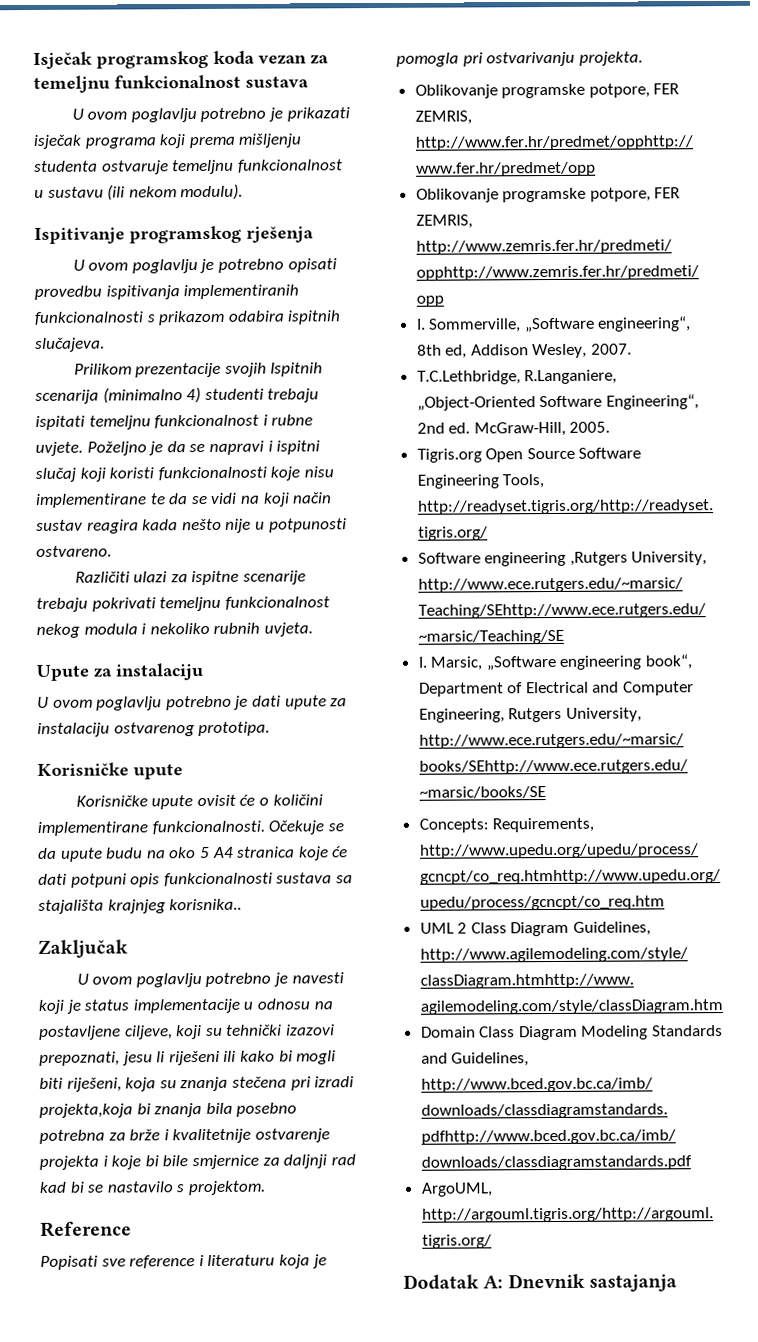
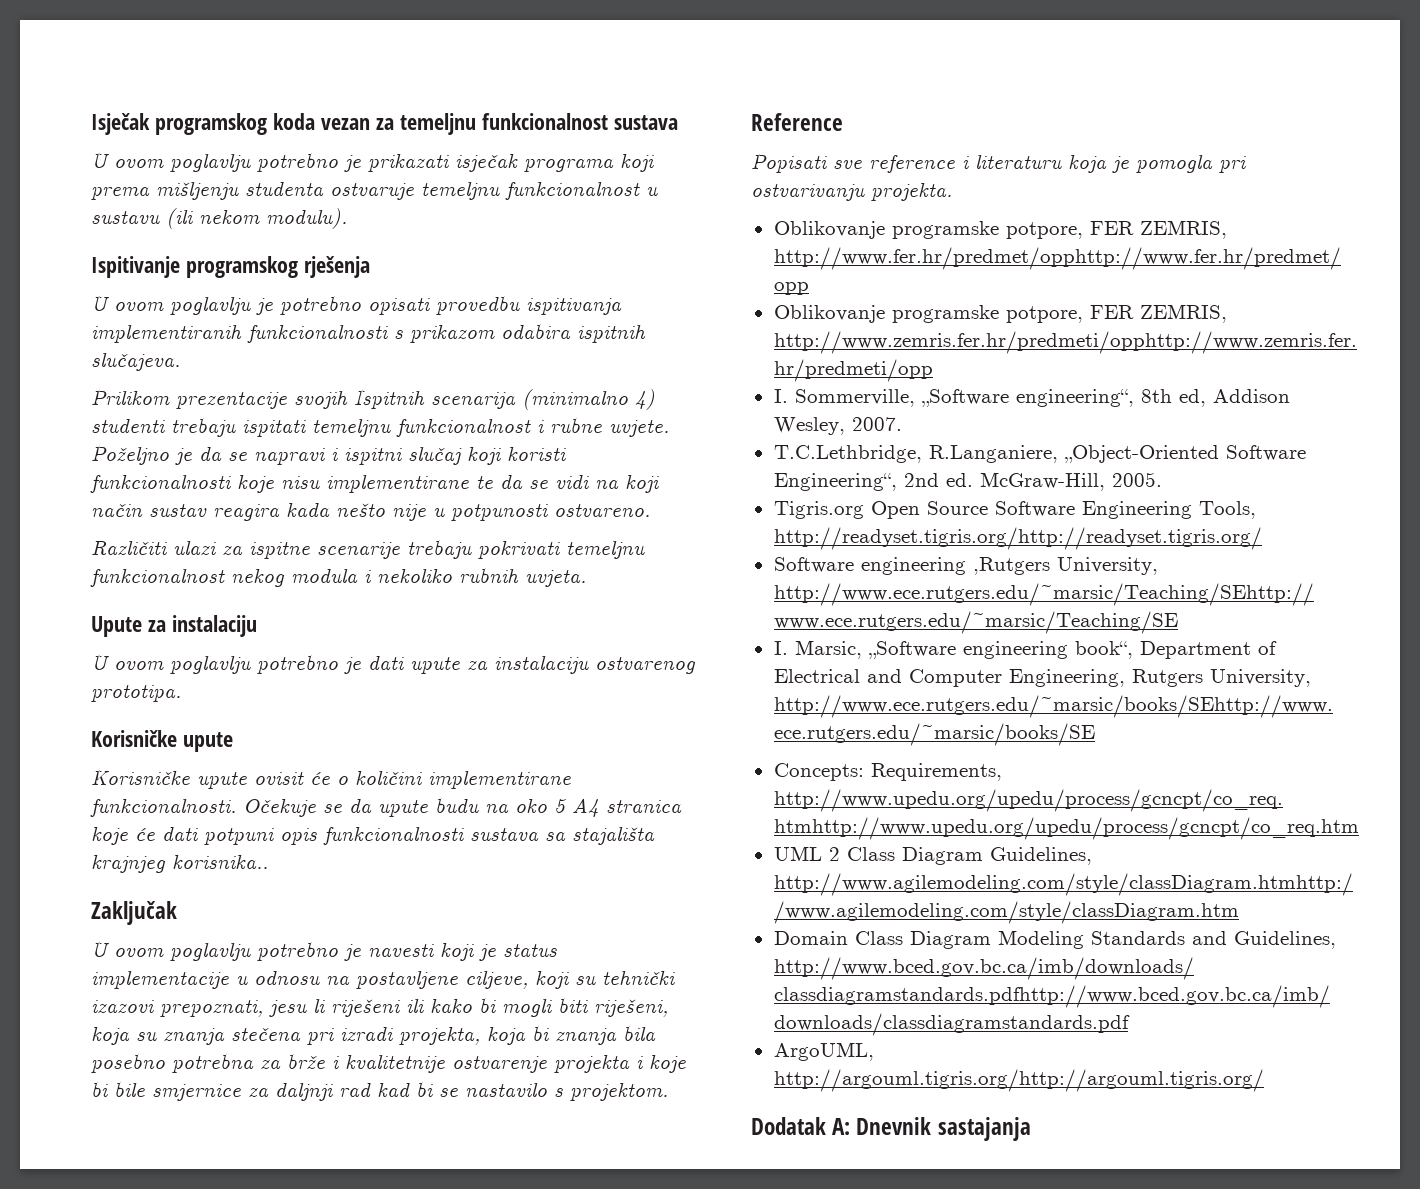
[39,1103,133,1118] projekta,koja -> [399,1026,526,1045] projekta, koja

